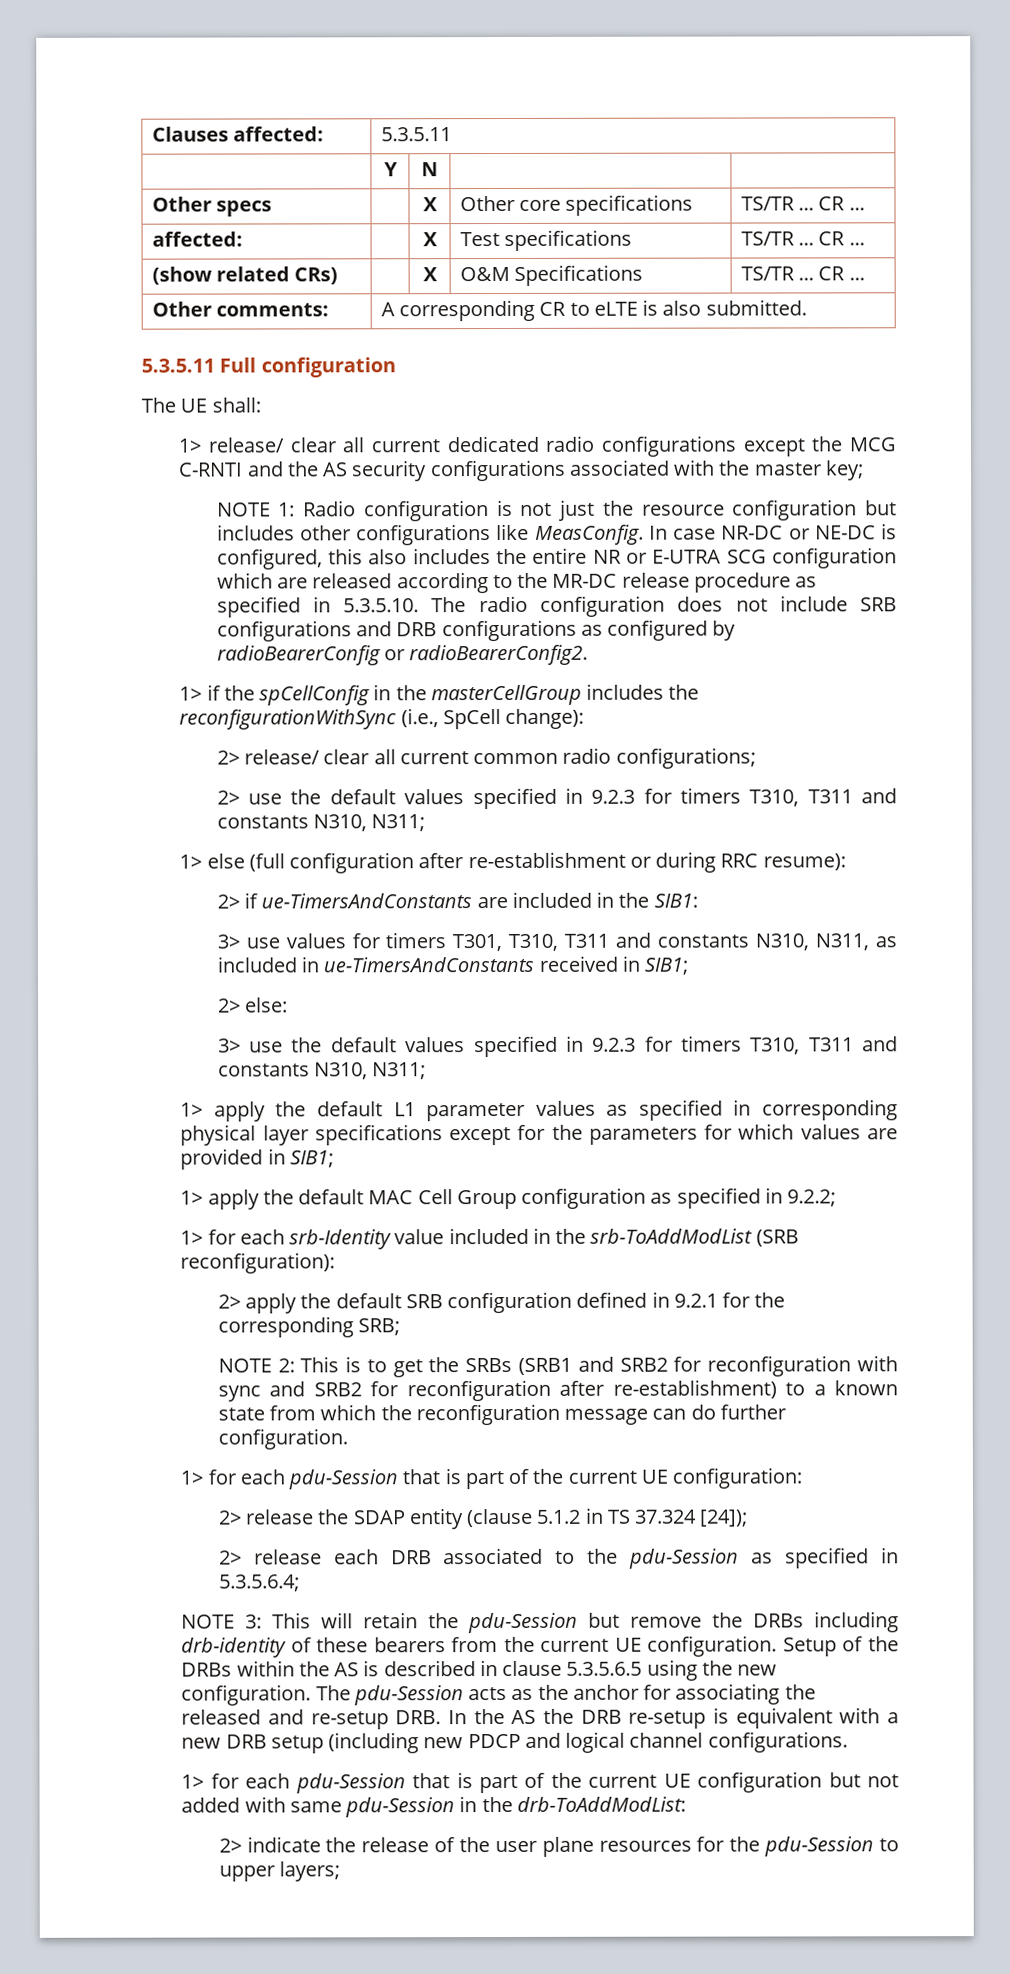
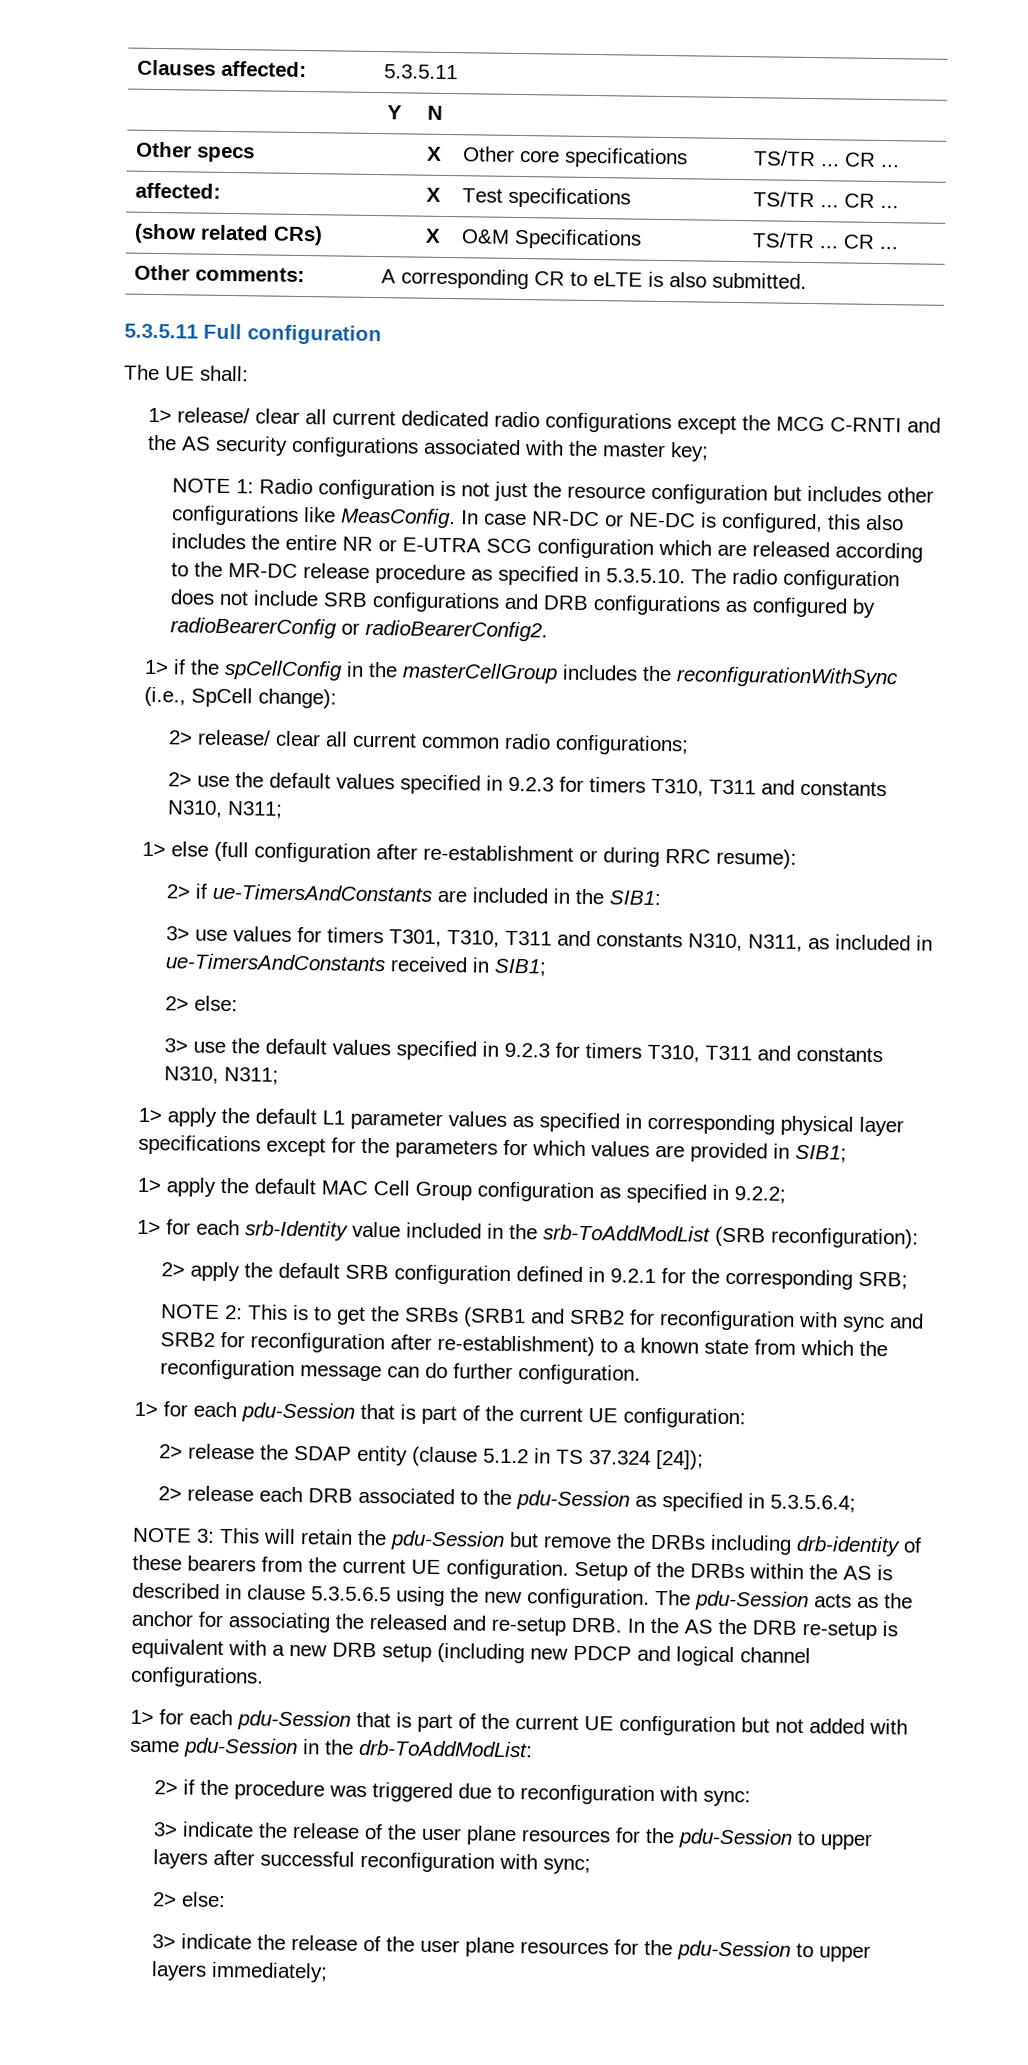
(242, 1845) none -> [183,1779,752,1807] [153,1822,179,1837] if the procedure was triggered due to reconfiguration with sync: // 3>
[278,1861,340,1882] layers; -> [153,1849,592,1875] [152,1891,227,1908] [152,1933,872,1963] [151,1961,329,1983] layers after successful reconfiguration with sync; // 2> else: // 3> indicate the release of the user plane resources for the pdu-Session to upper layers immediately;

